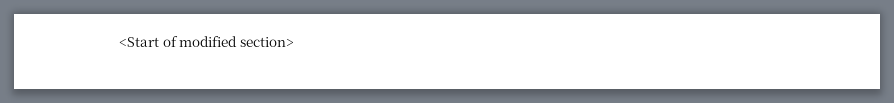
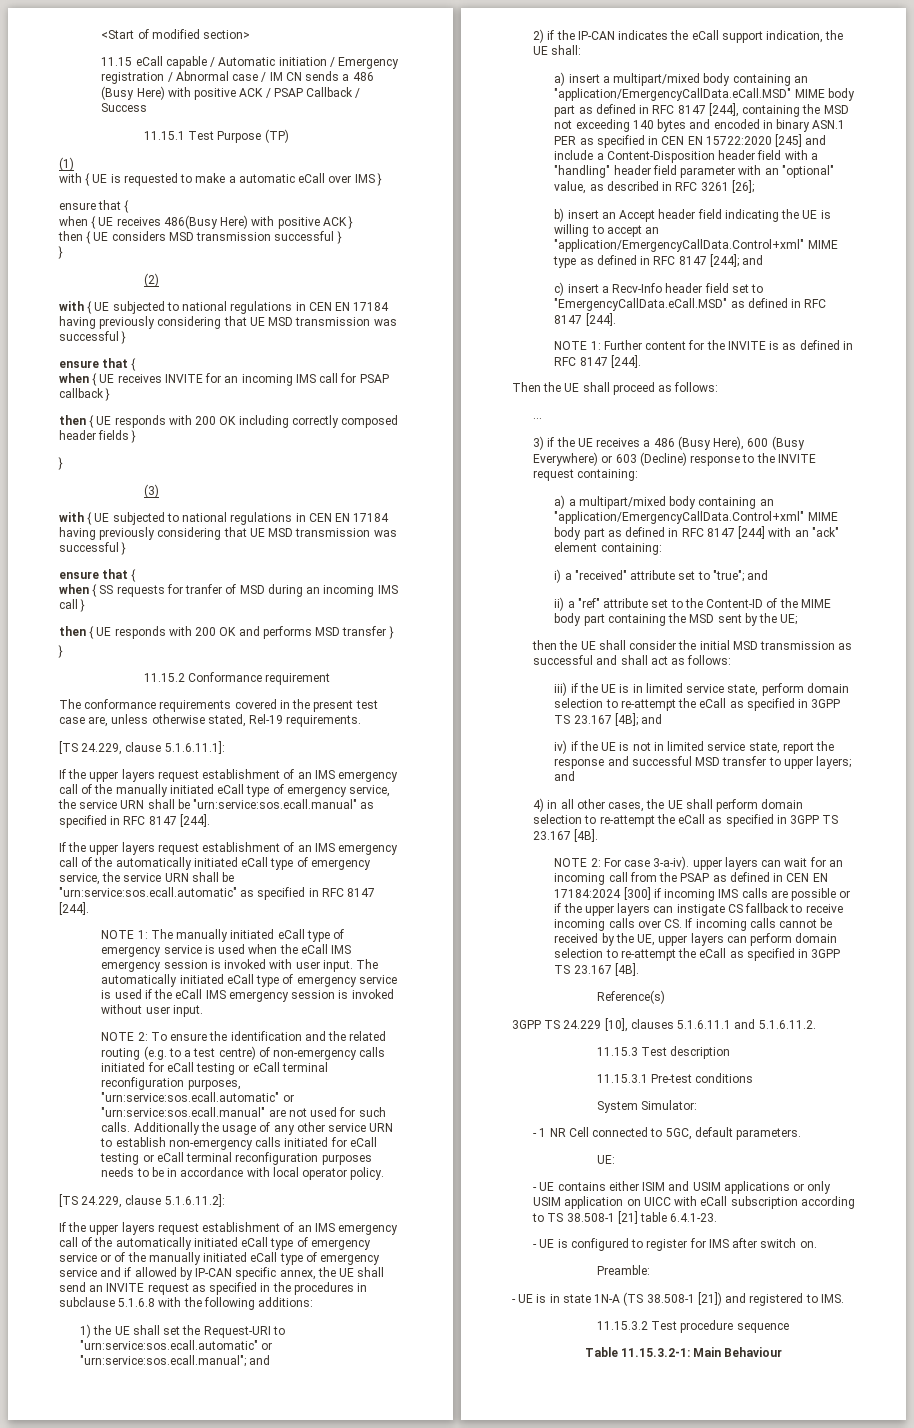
(294, 42) none -> [101,56,400,69] [101,71,374,84] [101,86,361,100] [101,103,148,112] [143,129,289,143] [59,157,74,171] [59,173,382,186] [59,200,130,213] [59,215,354,229] [58,231,342,244] [58,246,63,259] [143,273,159,287] [59,301,390,314] [59,316,397,329] [59,331,127,344] [59,358,137,371] [59,373,389,386] [59,388,111,401] [59,415,399,428] [59,430,137,443] [58,457,63,470] [143,484,159,498] [59,512,390,525] [59,527,397,540] [59,542,127,555] [59,569,137,582] [59,584,398,597] [59,599,86,612] [59,626,394,639] [58,645,63,658] [143,672,331,685] [59,699,378,712] [59,714,362,727] [59,741,225,755] [59,769,399,782] [59,784,391,797] [58,799,375,809] [59,814,210,828] [59,842,399,855] [59,857,371,870] [59,872,235,885] [59,887,376,900] [59,902,89,915] [101,929,345,942] [101,944,352,957] [101,959,379,972] [101,974,397,987] [101,989,394,1002] [101,1004,203,1017] [101,1031,387,1041] [101,1046,386,1060] [101,1062,328,1075] [101,1077,241,1090] [101,1092,294,1102] [101,1107,386,1117] [101,1122,394,1135] [100,1137,377,1150] [100,1152,372,1165] [101,1167,385,1180] [59,1194,225,1208] [59,1222,399,1235] [59,1237,371,1250] [59,1252,381,1265] [59,1267,385,1280] [59,1282,368,1295] [59,1297,314,1310] [80,1324,285,1338] [80,1340,273,1350] [80,1355,271,1367] [533,29,844,43] [533,45,582,55] [554,72,808,86] [554,88,855,101] [554,103,849,117] [554,119,846,132] [554,134,827,148] [554,150,818,163] [554,165,834,178] [554,180,754,194] [554,208,831,222] [554,224,660,237] [554,239,838,252] [553,254,764,268] [554,282,764,296] [554,298,827,311] [554,313,616,326] [554,340,853,350] [554,355,641,368] [512,382,719,395] [533,418,543,419] [533,436,805,450] [533,452,816,466] [533,469,639,481] [554,495,774,509] [554,511,838,524] [554,526,839,540] [554,542,662,555] [554,569,769,583] [554,597,831,611] [554,613,798,626] [532,640,853,650] [533,655,732,665] [554,682,849,696] [554,698,841,711] [554,713,663,726] [554,740,835,754] [554,756,852,769] [554,771,576,781] [533,798,804,812] [533,814,839,827] [533,829,599,842] [554,856,843,870] [554,872,828,885] [554,887,851,901] [554,903,843,916] [554,918,833,931] [554,933,838,946] [554,948,841,961] [554,963,639,976] [596,990,665,1004] [512,1018,816,1032] [596,1046,731,1059] [596,1073,754,1083] [596,1100,698,1113] [533,1127,802,1140] [596,1155,615,1164] [533,1181,832,1194] [533,1196,855,1209] [532,1211,718,1224] [533,1238,817,1251] [596,1265,650,1275] [512,1292,844,1306] [596,1320,789,1333] [584,1347,783,1357] // 11.15 eCall capable / Automatic initiation / Emergency registration / Abnormal case / IM CN sends a 486 (Busy Here) with positive ACK / PSAP Callback / Success // 11.15.1 Test Purpose (TP) // (1) // with { UE is requested to make a automatic eCall over IMS } // ensure that { // when { UE receives 486(Busy Here) with positive ACK } // then { UE considers MSD transmission successful } // } // (2) // with { UE subjected to national regulations in CEN EN 17184 having previously considering that UE MSD transmission was successful } // ensure that { // when { UE receives INVITE for an incoming IMS call for PSAP callback } // then { UE responds with 200 OK including correctly composed header fields } // } // (3) // with { UE subjected to national regulations in CEN EN 17184 having previously considering that UE MSD transmission was successful } // ensure that { // when { SS requests for tranfer of MSD during an incoming IMS call } // then { UE responds with 200 OK and performs MSD transfer } // } // 11.15.2 Conformance requirement // The conformance requirements covered in the present test case are, unless otherwise stated, Rel-19 requirements. // [TS 24.229, clause 5.1.6.11.1]: // If the upper layers request establishment of an IMS emergency call of the manually initiated eCall type of emergency service, the service URN shall be "urn:service:sos.ecall.manual" as specified in RFC 8147 [244]. // If the upper layers request establishment of an IMS emergency call of the automatically initiated eCall type of emergency service, the service URN shall be "urn:service:sos.ecall.automatic" as specified in RFC 8147 [244]. // NOTE 1: The manually initiated eCall type of emergency service is used when the eCall IMS emergency session is invoked with user input. The automatically initiated eCall type of emergency service is used if the eCall IMS emergency session is invoked without user input. // NOTE 2: To ensure the identification and the related routing (e.g. to a test centre) of non-emergency calls initiated for eCall testing or eCall terminal reconfiguration purposes, "urn:service:sos.ecall.automatic" or "urn:service:sos.ecall.manual" are not used for such calls. Additionally the usage of any other service URN to establish non-emergency calls initiated for eCall testing or eCall terminal reconfiguration purposes needs to be in accordance with local operator policy. // [TS 24.229, clause 5.1.6.11.2]: // If the upper layers request establishment of an IMS emergency call of the automatically initiated eCall type of emergency service or of the manually initiated eCall type of emergency service and if allowed by IP-CAN specific annex, the UE shall send an INVITE request as specified in the procedures in subclause 5.1.6.8 with the following additions: // 1) the UE shall set the Request-URI to "urn:service:sos.ecall.automatic" or "urn:service:sos.ecall.manual"; and // 2) if the IP-CAN indicates the eCall support indication, the UE shall: // a) insert a multipart/mixed body containing an "application/EmergencyCallData.eCall.MSD" MIME body part as defined in RFC 8147 [244], containing the MSD not exceeding 140 bytes and encoded in binary ASN.1 PER as specified in CEN EN 15722:2020 [245] and include a Content-Disposition header field with a "handling" header field parameter with an "optional" value, as described in RFC 3261 [26]; // b) insert an Accept header field indicating the UE is willing to accept an "application/EmergencyCallData.Control+xml" MIME type as defined in RFC 8147 [244]; and // c) insert a Recv-Info header field set to "EmergencyCallData.eCall.MSD" as defined in RFC 8147 [244]. // NOTE 1: Further content for the INVITE is as defined in RFC 8147 [244]. // Then the UE shall proceed as follows: // … // 3) if the UE receives a 486 (Busy Here), 600 (Busy Everywhere) or 603 (Decline) response to the INVITE request containing: // a) a multipart/mixed body containing an "application/EmergencyCallData.Control+xml" MIME body part as defined in RFC 8147 [244] with an "ack" element containing: // i) a "received" attribute set to "true"; and // ii) a "ref" attribute set to the Content-ID of the MIME body part containing the MSD sent by the UE; // then the UE shall consider the initial MSD transmission as successful and shall act as follows: // iii) if the UE is in limited service state, perform domain selection to re-attempt the eCall as specified in 3GPP TS 23.167 [4B]; and // iv) if the UE is not in limited service state, report the response and successful MSD transfer to upper layers; and // 4) in all other cases, the UE shall perform domain selection to re-attempt the eCall as specified in 3GPP TS 23.167 [4B]. // NOTE 2: For case 3-a-iv). upper layers can wait for an incoming call from the PSAP as defined in CEN EN 17184:2024 [300] if incoming IMS calls are possible or if the upper layers can instigate CS fallback to receive incoming calls over CS. If incoming calls cannot be received by the UE, upper layers can perform domain selection to re-attempt the eCall as specified in 3GPP TS 23.167 [4B]. // Reference(s) // 3GPP TS 24.229 [10], clauses 5.1.6.11.1 and 5.1.6.11.2. // 11.15.3 Test description // 11.15.3.1 Pre-test conditions // System Simulator: // - 1 NR Cell connected to 5GC, default parameters. // UE: // - UE contains either ISIM and USIM applications or only USIM application on UICC with eCall subscription according to TS 38.508-1 [21] table 6.4.1-23. // - UE is configured to register for IMS after switch on. // Preamble: // - UE is in state 1N-A (TS 38.508-1 [21]) and registered to IMS. // 11.15.3.2 Test procedure sequence // Table 11.15.3.2-1: Main Behaviour

